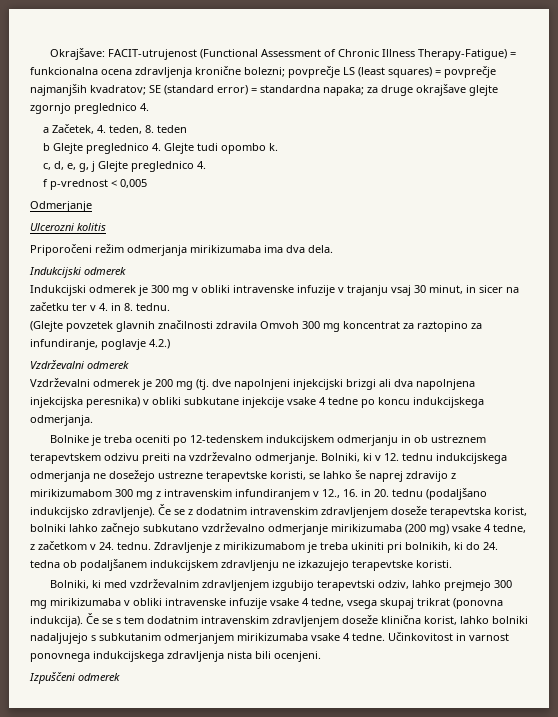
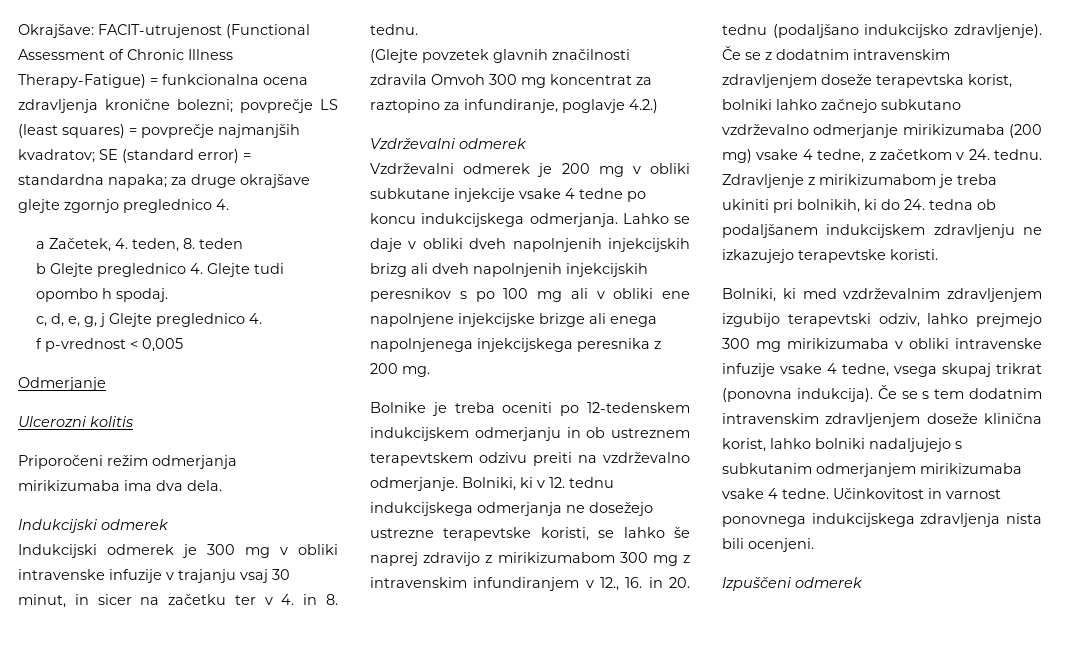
[268,143,278,151] k. -> [102,288,169,302] h spodaj.
[196,379,475,390] [30,397,140,408] (tj. dve napolnjeni injekcijski brizgi ali dva napolnjena injekcijska peresnika) -> (624, 171) none
(93, 420) none -> [622,213,690,224] [370,238,690,252] [370,263,648,277] [370,288,690,302] [370,313,657,327] [370,338,661,352] [370,363,430,377] Lahko se daje v obliki dveh napolnjenih injekcijskih brizg ali dveh napolnjenih injekcijskih peresnikov s po 100 mg ali v obliki ene napolnjene injekcijske brizge ali enega napolnjenega injekcijskega peresnika z 200 mg.

